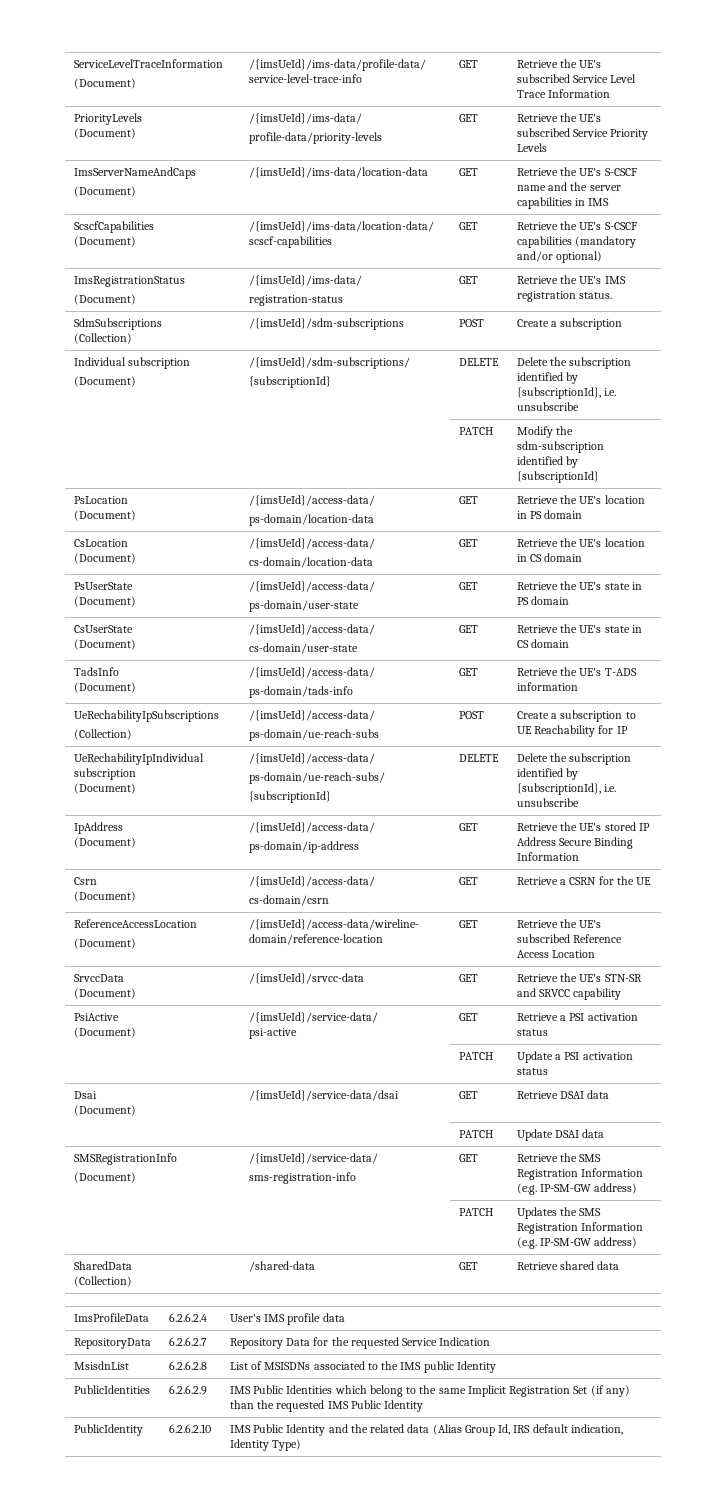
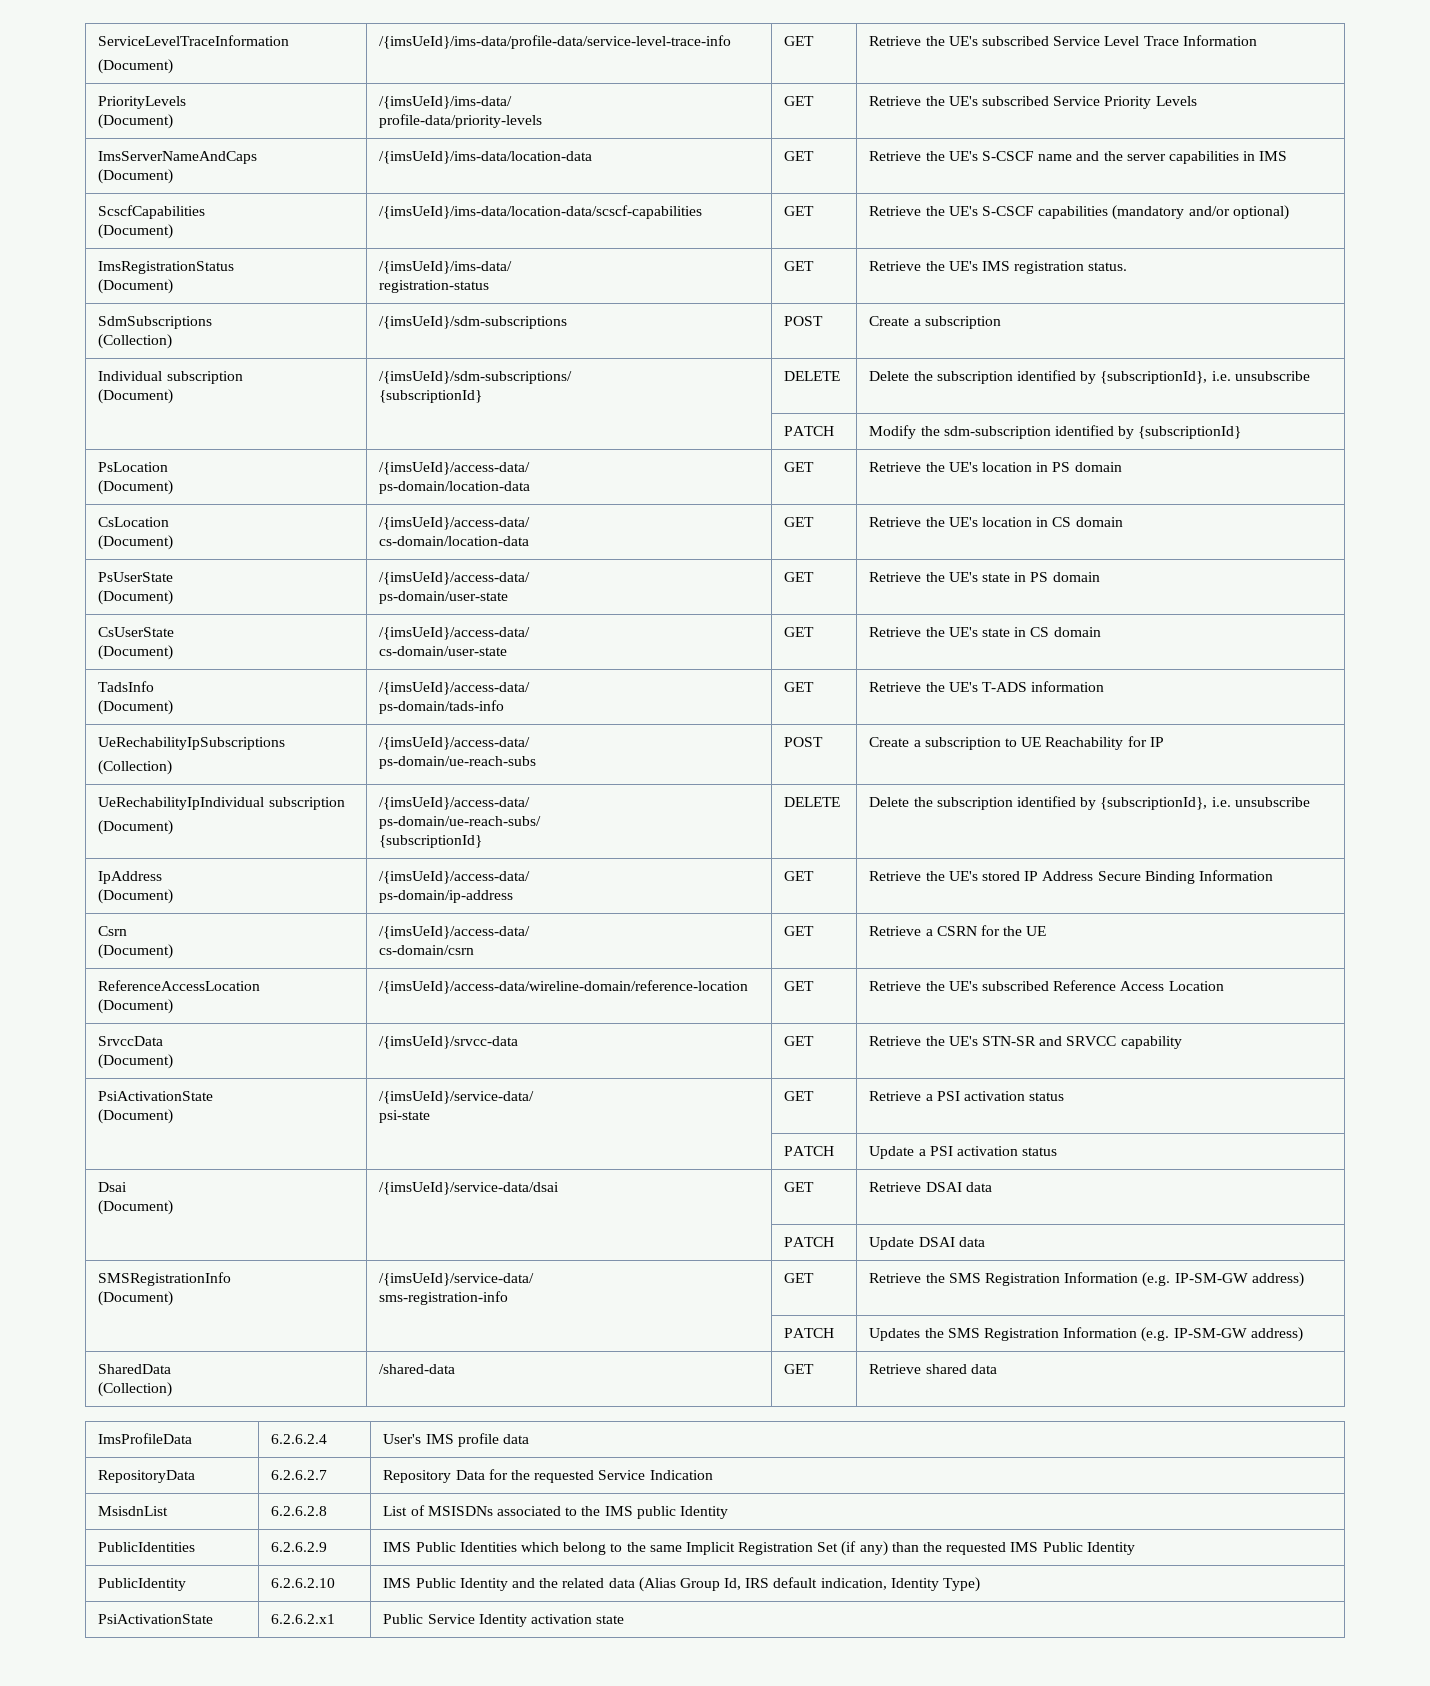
[73,1013,119,1021] [73,1027,136,1038] [248,1012,378,1023] [248,1028,297,1039] PsiActive // (Document) | /{imsUeId}/service-data/ // psi-active -> [98,1091,214,1101] [98,1109,174,1124] [379,1091,535,1104] [379,1110,431,1123] PsiActivationState // (Document) | /{imsUeId}/service-data/ // psi-state
(302, 1445) none -> [98,1614,214,1624] [271,1614,336,1624] [383,1614,625,1627] // PsiActivationState | 6.2.6.2.x1 | Public Service Identity activation state

